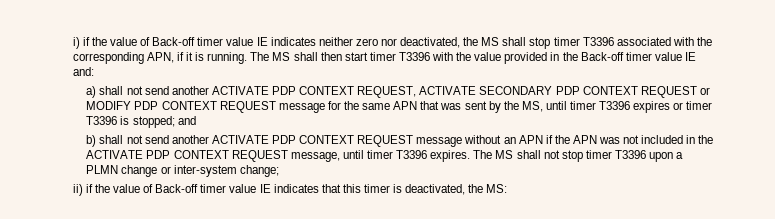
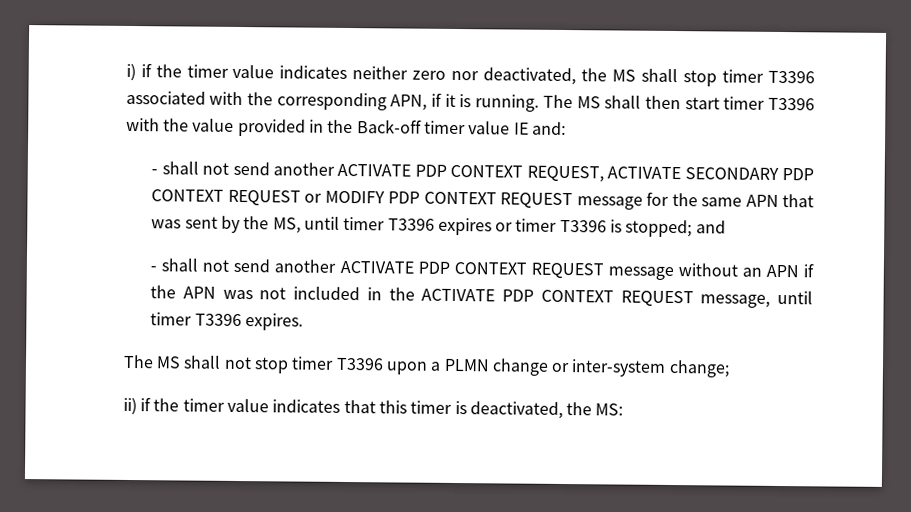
[109,37,268,46] value of Back-off timer value IE -> [186,64,275,79] timer value
[86,86,97,98] a) -> [151,169,159,175] -
[86,135,97,147] b) -> [150,266,158,272] -
(471, 156) none -> (303, 322) //
[112,184,271,193] value of Back-off timer value IE -> [182,398,269,413] timer value

